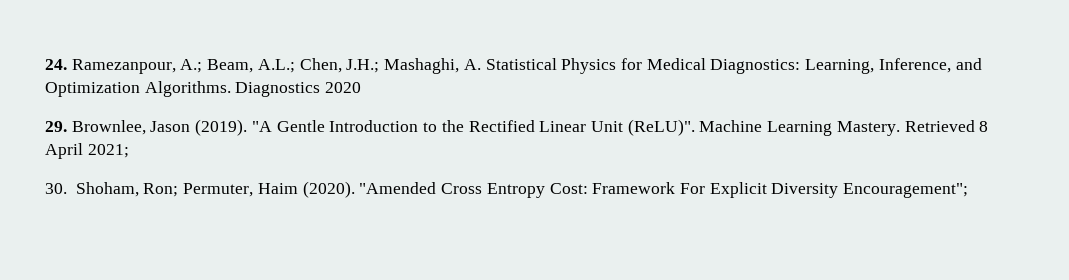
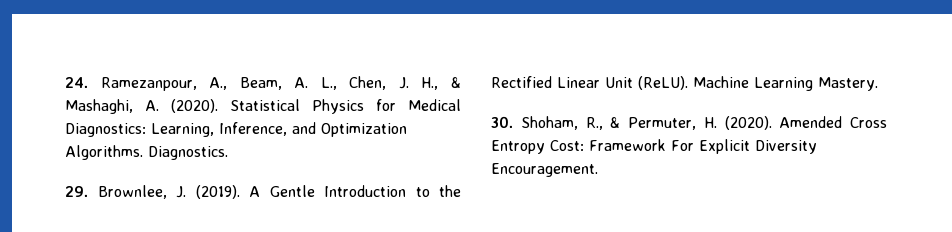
[180,58,380,73] A.; Beam, A.L.; Chen, J.H.; -> [209,76,461,90] A., Beam, A. L., Chen, J. H., &
(481, 64) none -> [171,99,218,113] (2020).
[235,82,362,97] Diagnostics 2020 -> [148,146,228,160] Diagnostics.
[150,119,272,136] Jason (2019). "A -> [176,185,260,199] J. (2019). A
[627,119,695,136] (ReLU)". -> [638,76,688,90] (ReLU).
[904,120,989,132] [45,143,129,159] [45,181,437,198] Retrieved 8 April 2021; // 30. Shoham, Ron; Permuter, Haim (2020). "Amended -> [491,116,843,130] // 30. Shoham, R., & Permuter, H. (2020). Amended
[843,183,969,198] Encouragement"; -> [491,163,598,177] Encouragement.

